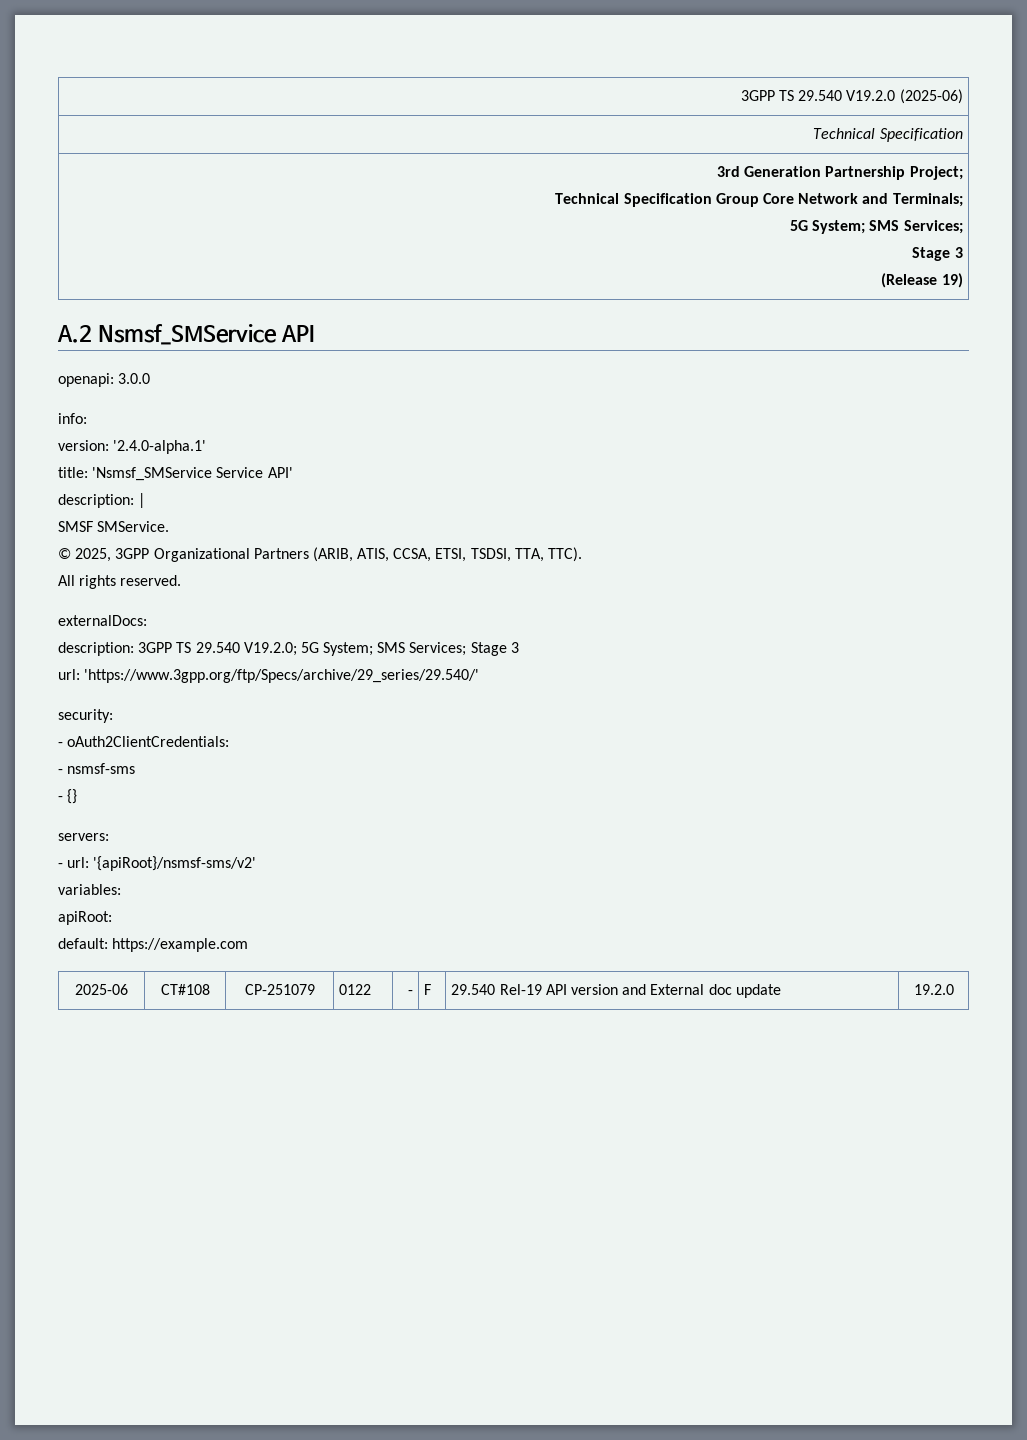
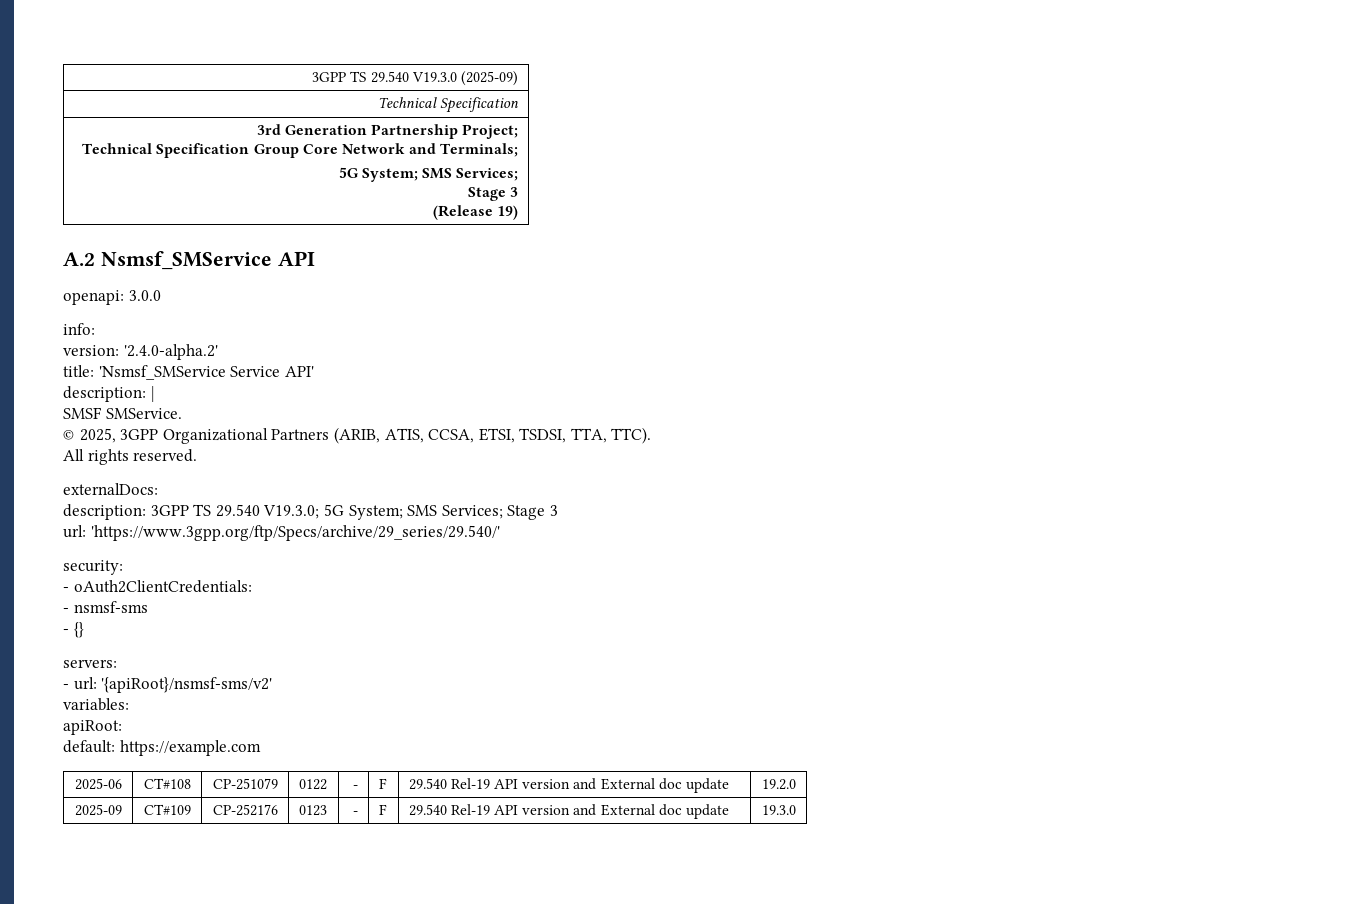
[740,89,963,104] 3GPP TS 29.540 V19.2.0 (2025-06) -> [311,71,519,86] 3GPP TS 29.540 V19.3.0 (2025-09)
[113,440,207,454] '2.4.0-alpha.1' -> [123,344,218,360] '2.4.0-alpha.2'
[243,642,297,656] V19.2.0; -> [263,505,320,519] V19.3.0;
(954, 989) none -> [74,804,122,816] [143,804,191,815] [212,804,278,816] [298,805,327,816] [353,811,359,815] [378,804,387,815] [408,804,729,819] [761,805,796,815] // 2025-09 | CT#109 | CP-252176 | 0123 | - | F | 29.540 Rel-19 API version and External doc update | 19.3.0

